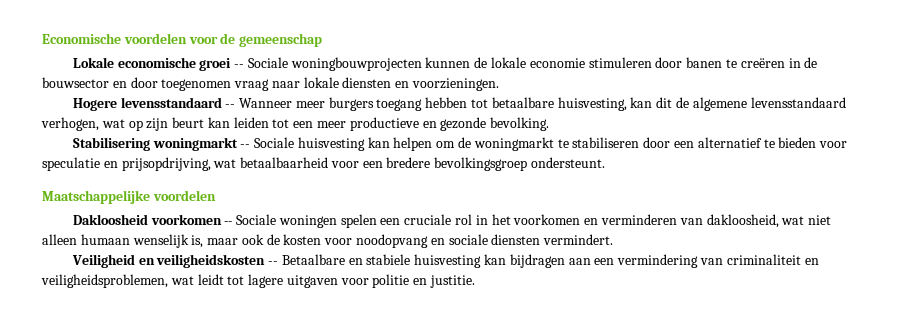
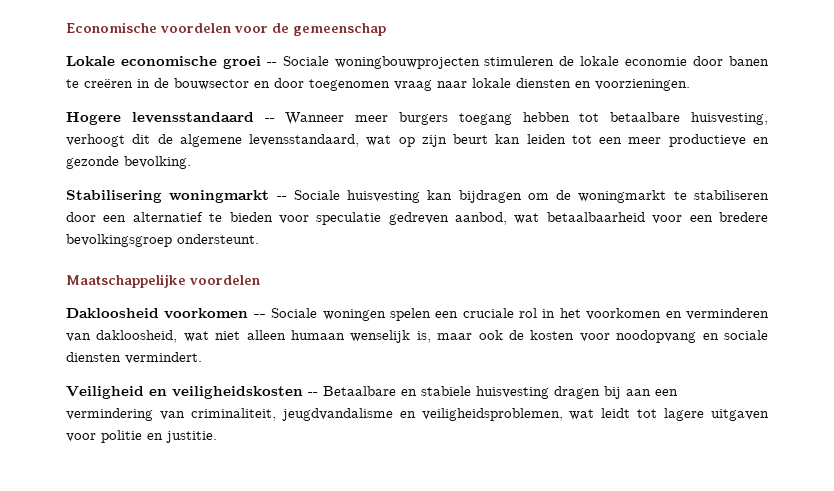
[425,57,471,68] kunnen -> [484,56,555,66] stimuleren
[588,57,652,68] stimuleren -> (688, 61) none
[630,97,653,108] kan -> [66,134,125,147] verhoogt
[750,97,846,108] [41,117,99,131] levensstandaard verhogen, -> [249,134,360,147] levensstandaard,
[393,137,433,151] helpen -> [458,190,522,203] bijdragen
[103,157,211,171] en prijsopdrijving, -> [388,212,508,225] gedreven aanbod,
[484,254,565,268] kan bijdragen -> [554,386,621,399] dragen bij
[726,254,801,265] criminaliteit -> [190,408,393,421] criminaliteit, jeugdvandalisme

